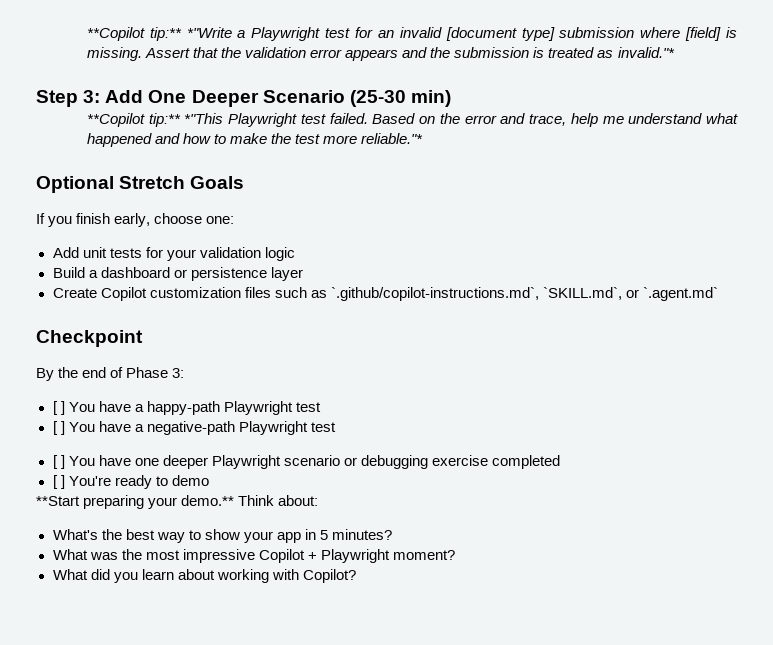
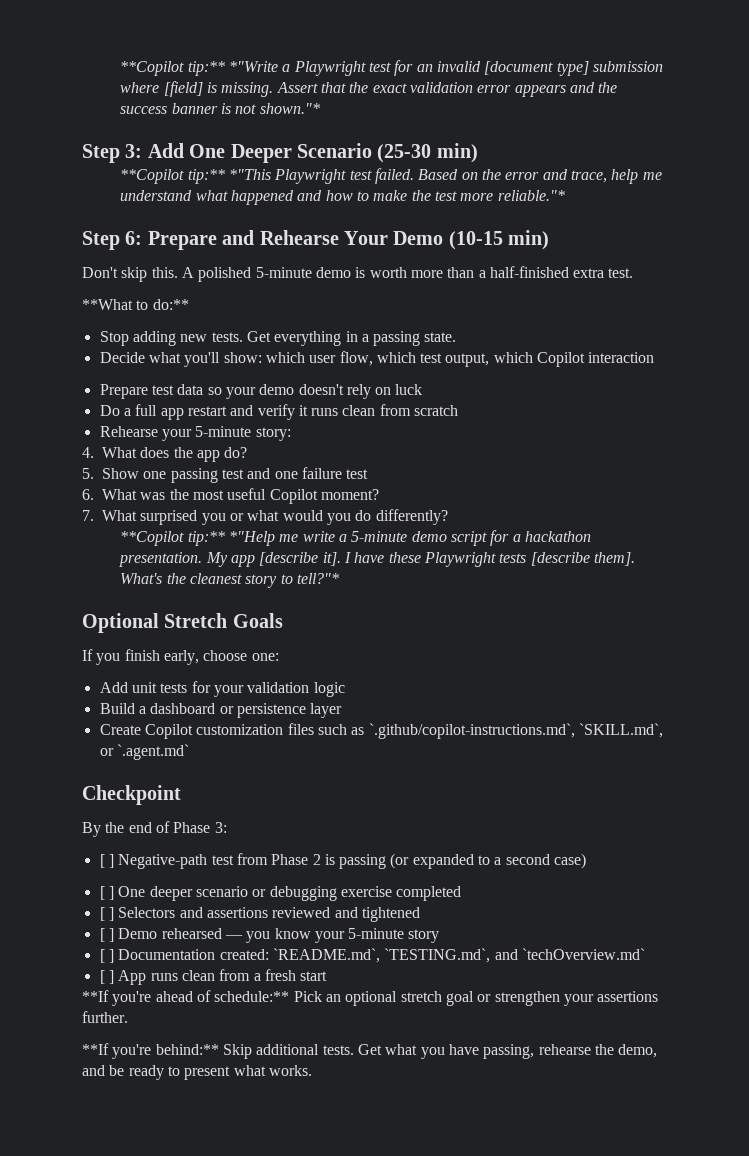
(242, 52) none -> [372,83,407,93] exact
[454,47,675,58] submission is treated as invalid."* -> [120,103,320,114] success banner is not shown."*
(424, 138) none -> [82,230,550,250] [82,266,634,282] [82,299,189,310] [99,331,457,346] [99,351,655,367] [99,384,423,399] [99,404,459,420] [99,426,291,441] [82,447,248,462] [82,467,369,483] [82,488,379,504] [82,509,448,525] [120,530,592,546] [119,552,636,567] [120,573,340,588] // Step 6: Prepare and Rehearse Your Demo (10-15 min) // Don't skip this. A polished 5-minute demo is worth more than a half-finished extra test. // **What to do:** // Stop adding new tests. Get everything in a passing state. // Decide what you'll show: which user flow, which test output, which Copilot interaction // Prepare test data so your demo doesn't rely on luck // Do a full app restart and verify it runs clean from scratch // Rehearse your 5-minute story: // 4. What does the app do? // 5. Show one passing test and one failure test // 6. What was the most useful Copilot moment? // 7. What surprised you or what would you do differently? // **Copilot tip:** *"Help me write a 5-minute demo script for a hackathon presentation. My app [describe it]. I have these Playwright tests [describe them]. What's the cleanest story to tell?"*
[68,401,321,415] [52,421,336,435] [52,455,281,469] You have a happy-path Playwright test // [ ] You have a negative-path Playwright test // [ ] You have one deeper Playwright -> [118,853,587,869] [99,886,193,901] Negative-path test from Phase 2 is passing (or expanded to a second case) // [ ] One deeper
[68,475,209,489] [36,495,319,509] [52,529,393,543] [52,549,455,563] [52,569,356,583] You're ready to demo // **Start preparing your demo.** Think about: // What's the best way to show your app in 5 minutes? // What was the most impressive Copilot + Playwright moment? // What did you learn about working with Copilot? -> [118,907,420,922] [99,928,440,943] [99,948,645,963] [99,969,328,985] [82,990,659,1006] [82,1011,128,1023] [82,1043,658,1059] [82,1065,312,1080] Selectors and assertions reviewed and tightened // [ ] Demo rehearsed — you know your 5-minute story // [ ] Documentation created: `README.md`, `TESTING.md`, and `techOverview.md` // [ ] App runs clean from a fresh start // **If you're ahead of schedule:** Pick an optional stretch goal or strengthen your assertions further. // **If you're behind:** Skip additional tests. Get what you have passing, rehearse the demo, and be ready to present what works.

